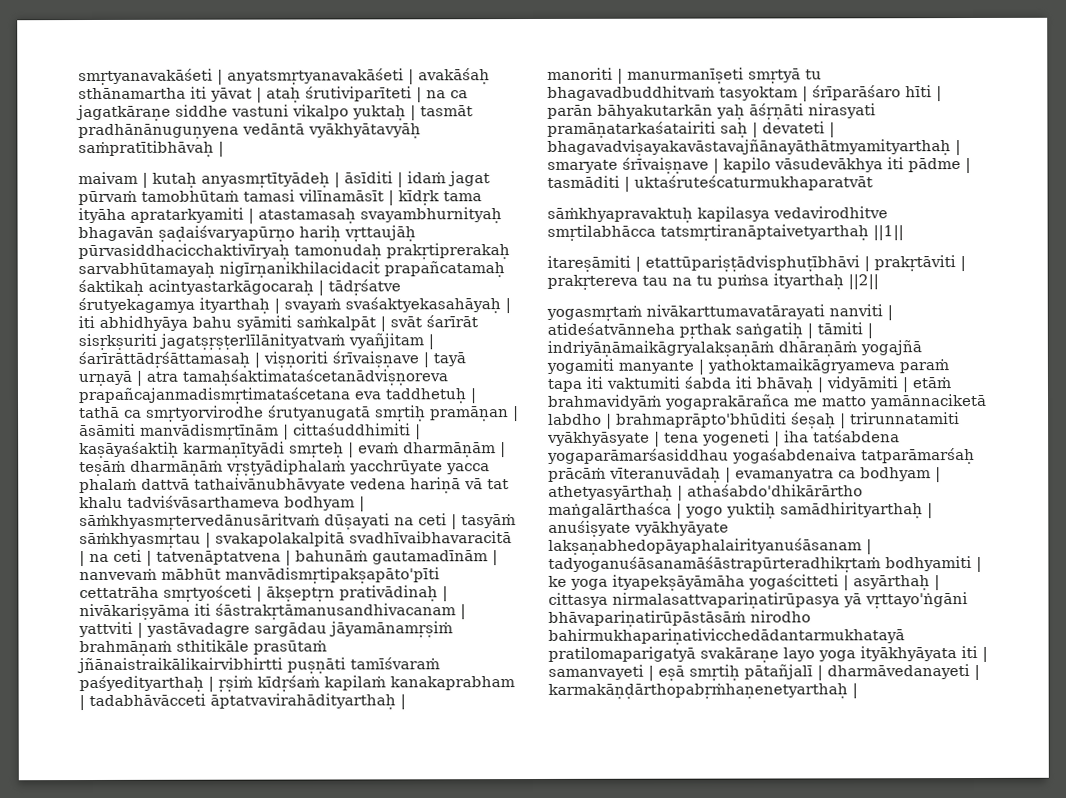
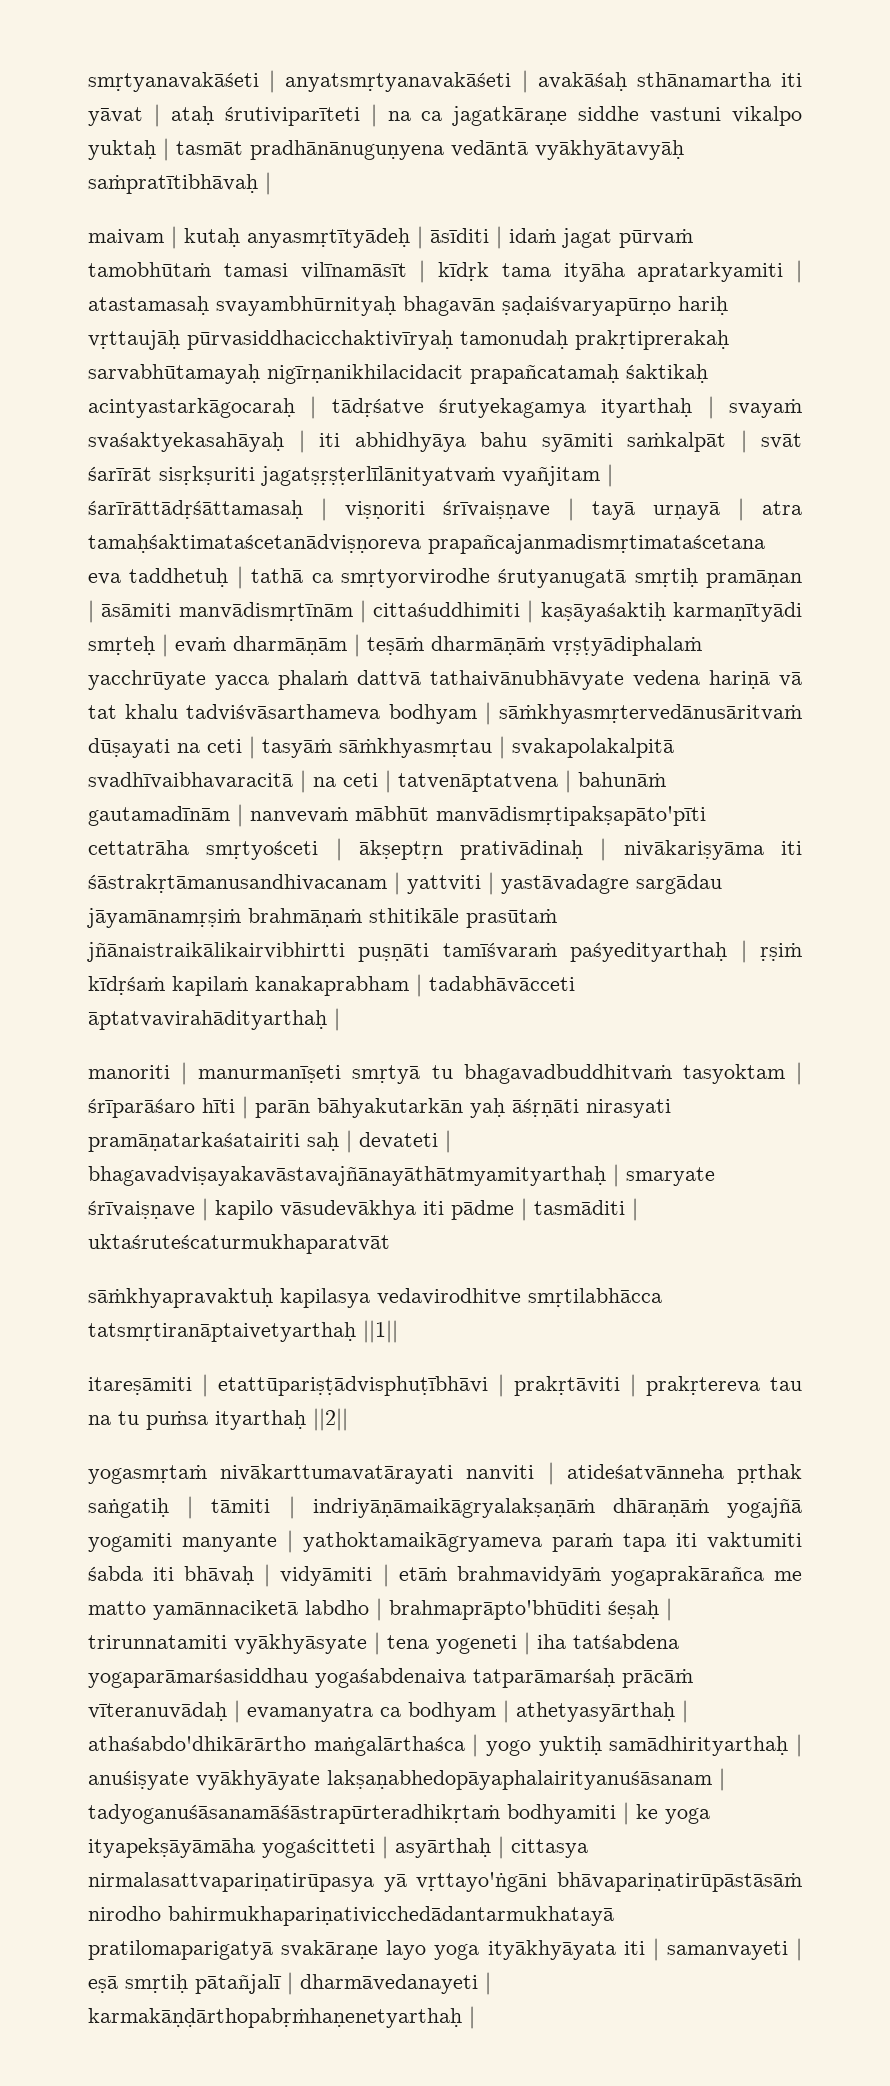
[360,207,502,224] svayambhurnityaḥ -> [216,296,396,316] svayambhūrnityaḥ

